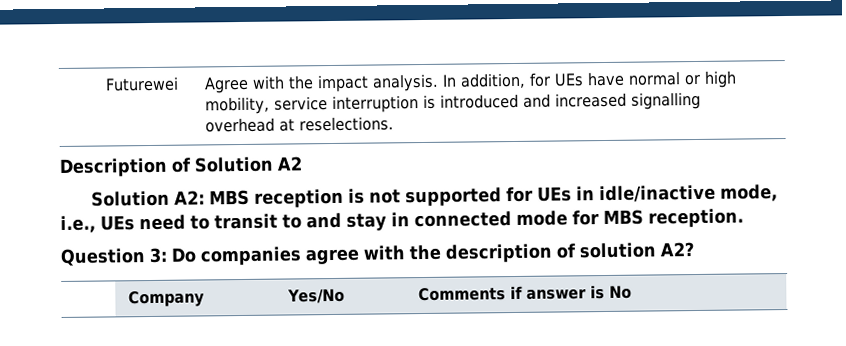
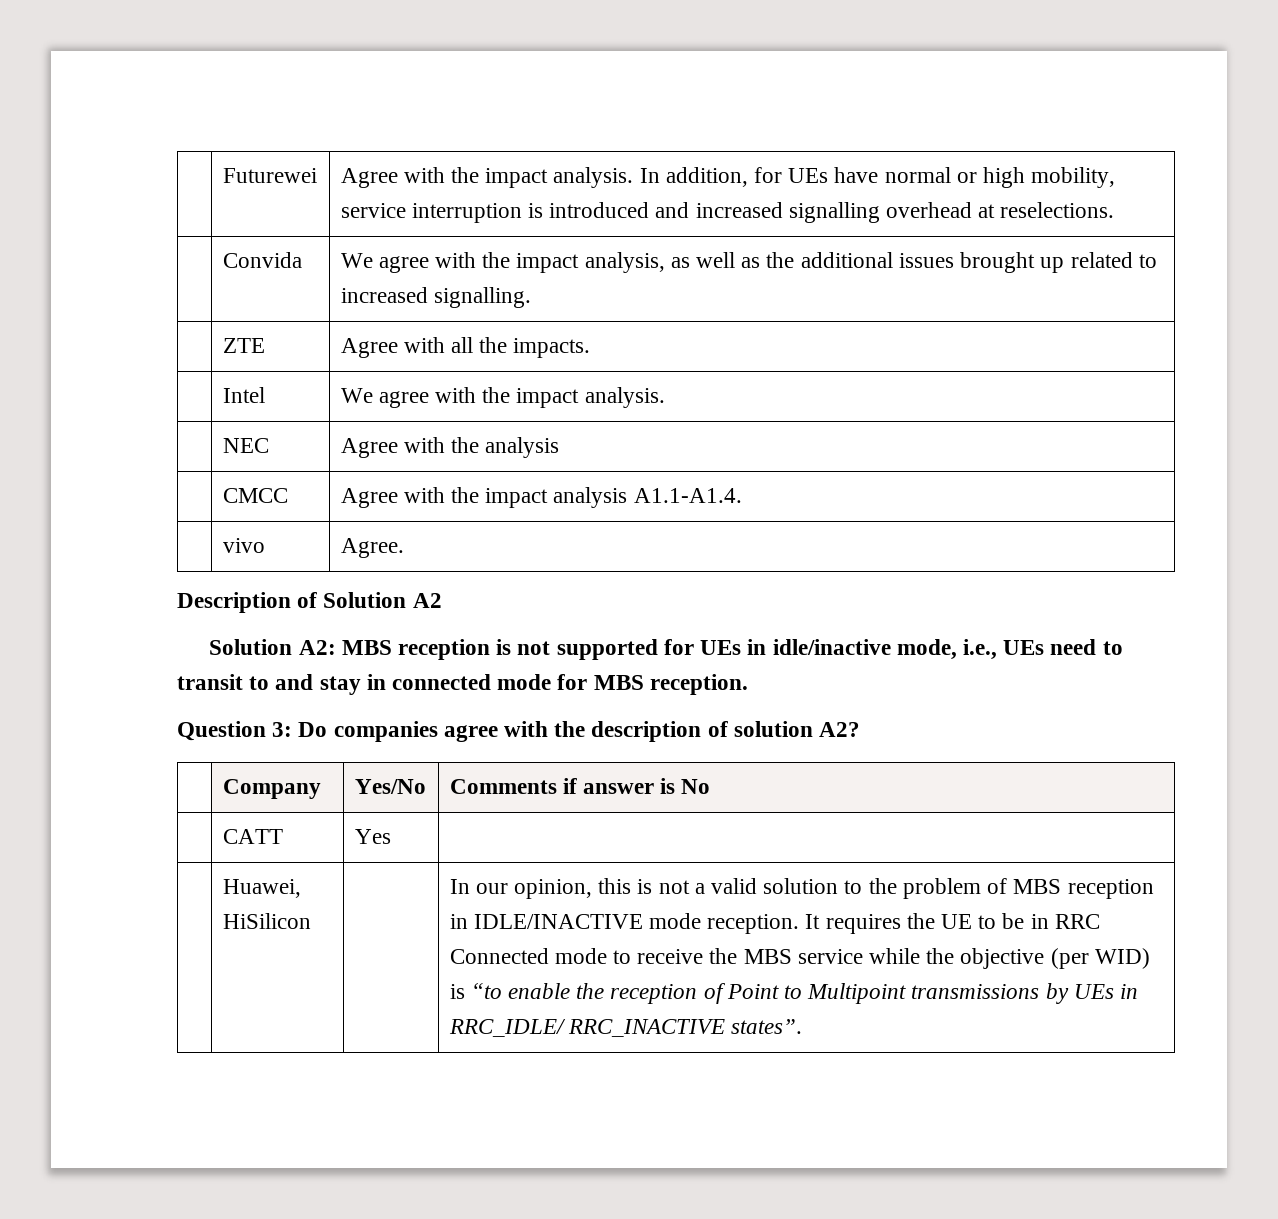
(394, 124) none -> [222,252,302,268] [340,252,1157,273] [340,287,531,308] [222,338,265,353] [340,337,591,358] [222,387,265,403] [340,387,665,408] [222,438,269,453] [340,437,560,458] [222,488,288,503] [340,487,742,508] [222,538,265,553] [340,538,404,558] // | Convida | We agree with the impact analysis, as well as the additional issues brought up related to increased signalling. // | ZTE | Agree with all the impacts. // | Intel | We agree with the impact analysis. // | NEC | Agree with the analysis // | CMCC | Agree with the impact analysis A1.1-A1.4. // | vivo | Agree.
(632, 292) none -> [222,829,283,844] [354,829,391,844] [222,879,301,898] [222,913,311,929] [449,878,1154,899] [449,913,1100,934] [449,948,1150,969] [449,983,1139,1004] [448,1019,802,1037] // | CATT | Yes | // | Huawei, HiSilicon | | In our opinion, this is not a valid solution to the problem of MBS reception in IDLE/INACTIVE mode reception. It requires the UE to be in RRC Connected mode to receive the MBS service while the objective (per WID) is “to enable the reception of Point to Multipoint transmissions by UEs in RRC_IDLE/ RRC_INACTIVE states”.

